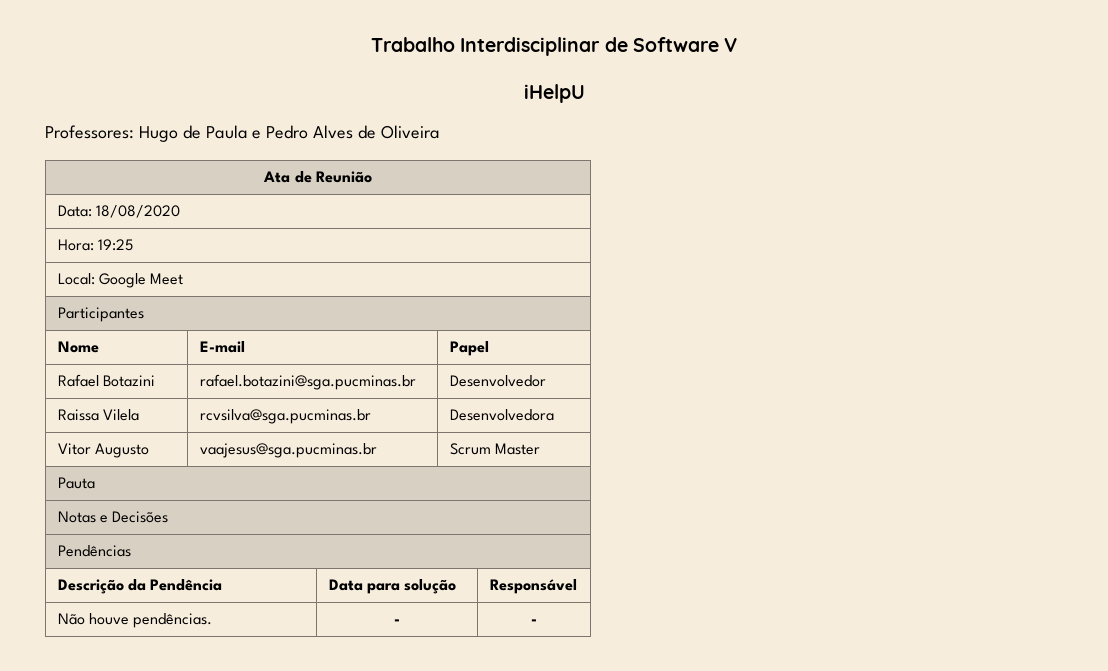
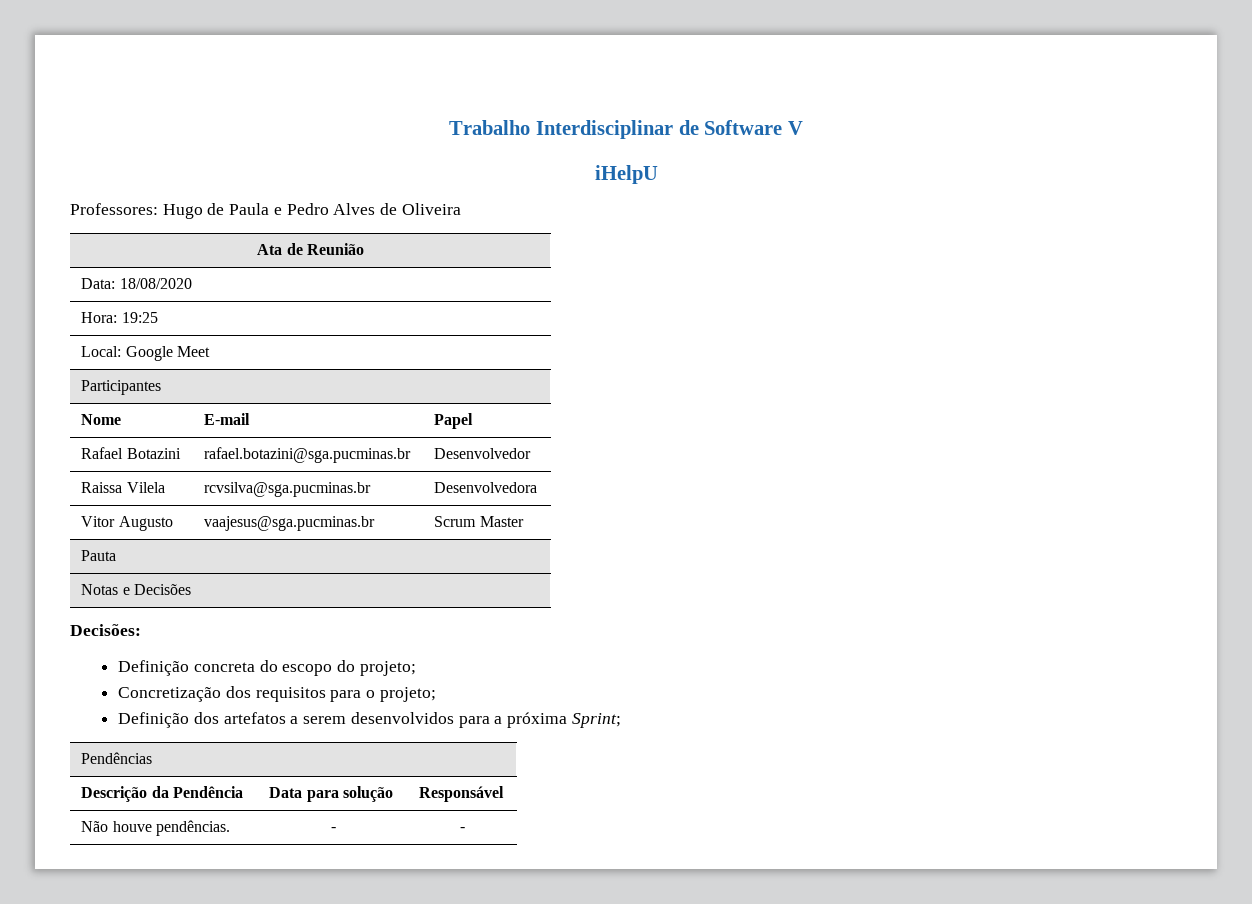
(169, 517) none -> [70,624,141,636] [118,660,416,676] [118,686,436,702] [118,712,621,728] // Decisões: // Definição concreta do escopo do projeto; // Concretização dos requisitos para o projeto; // Definição dos artefatos a serem desenvolvidos para a próxima Sprint;

